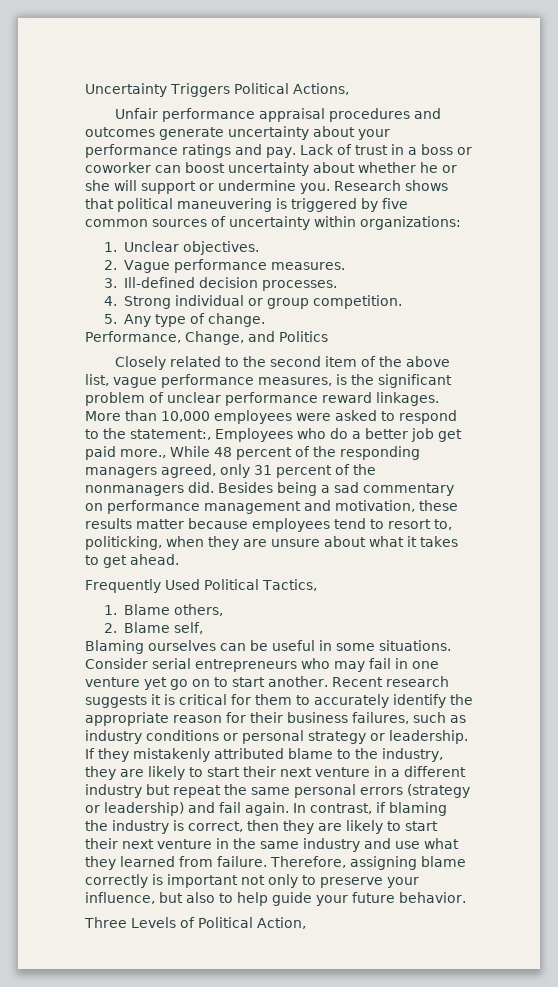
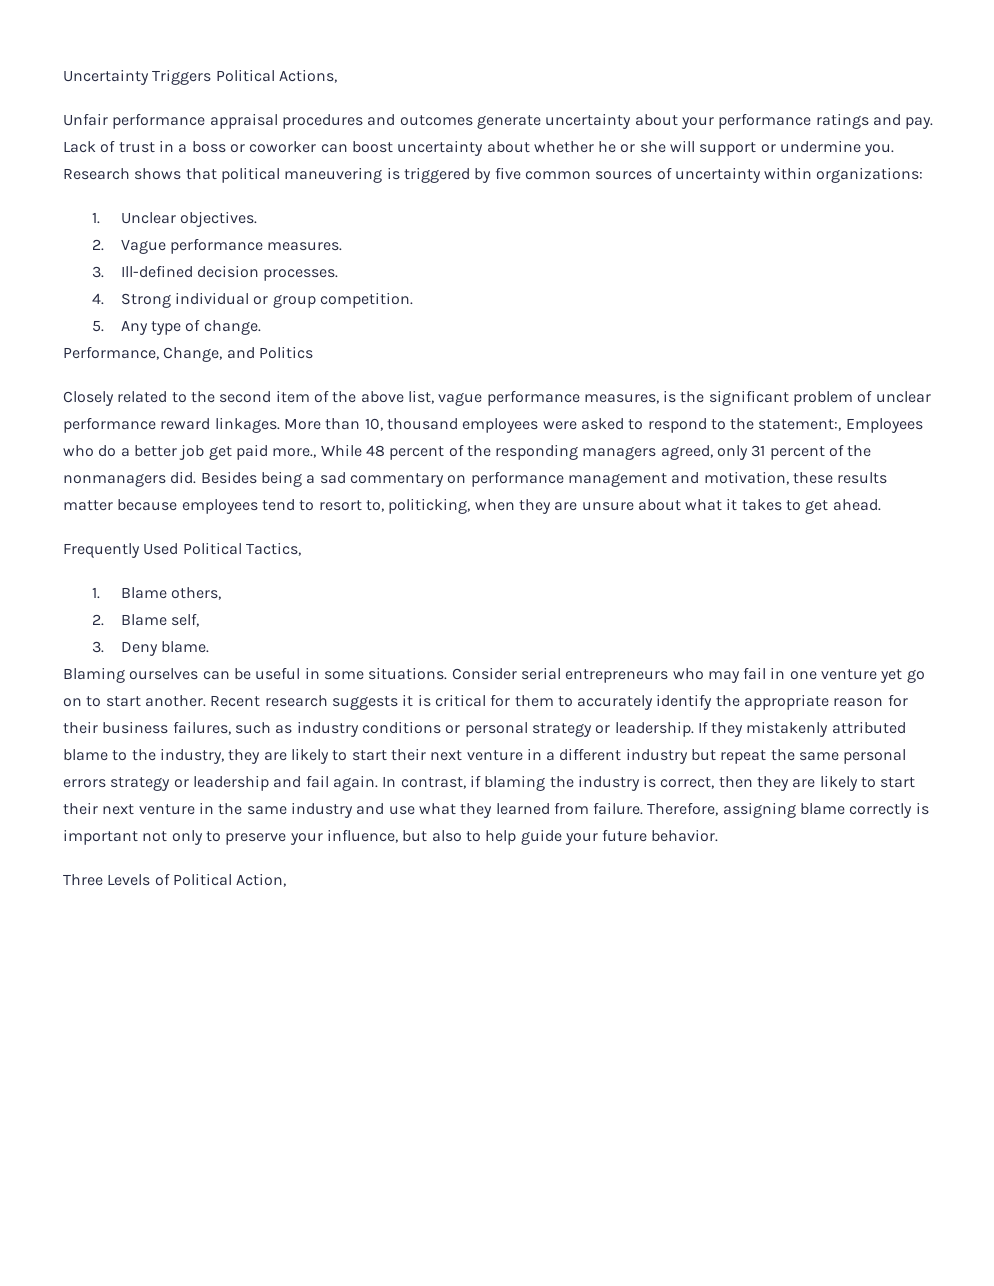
[161,411,210,422] 10,000 -> [364,418,458,431] 10, thousand
(203, 628) none -> [91,641,210,656] // 3. Deny blame.
[407,784,470,798] [85,802,184,816] (strategy or leadership) -> [110,775,269,791] strategy or leadership

